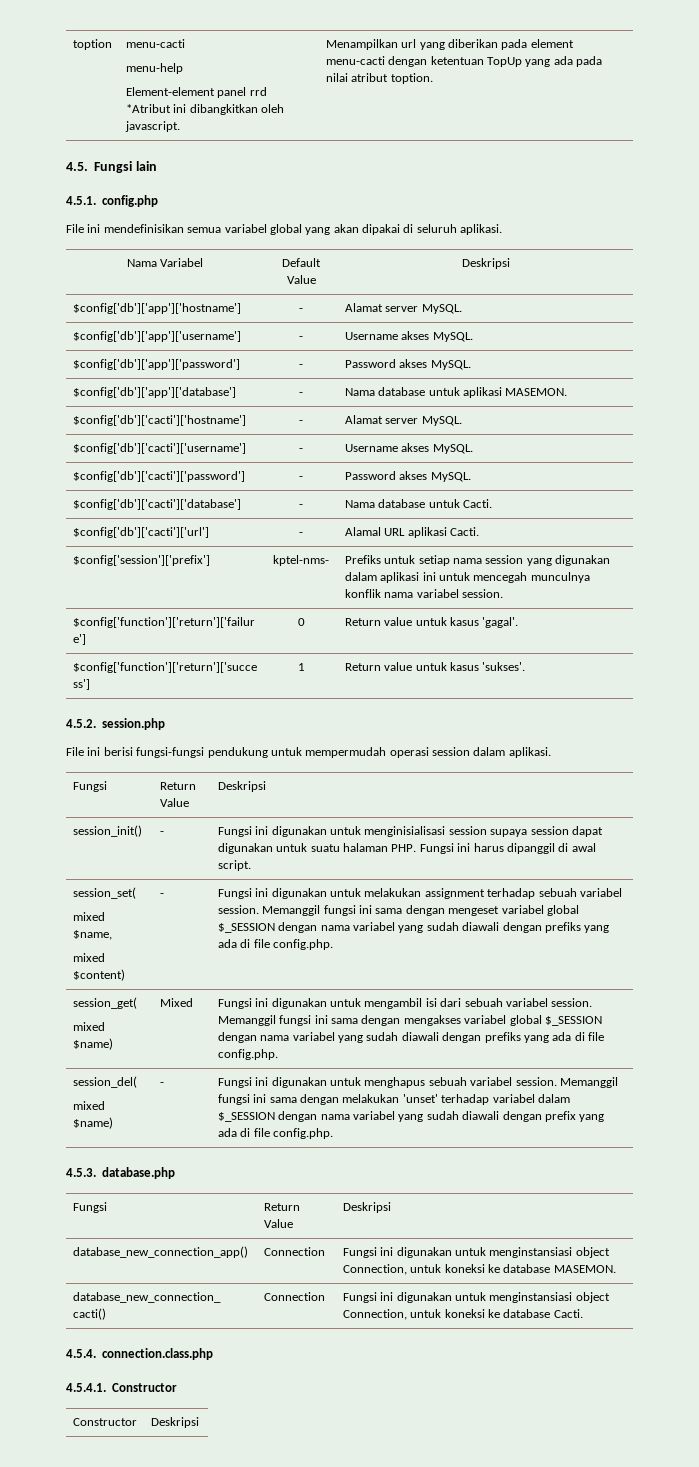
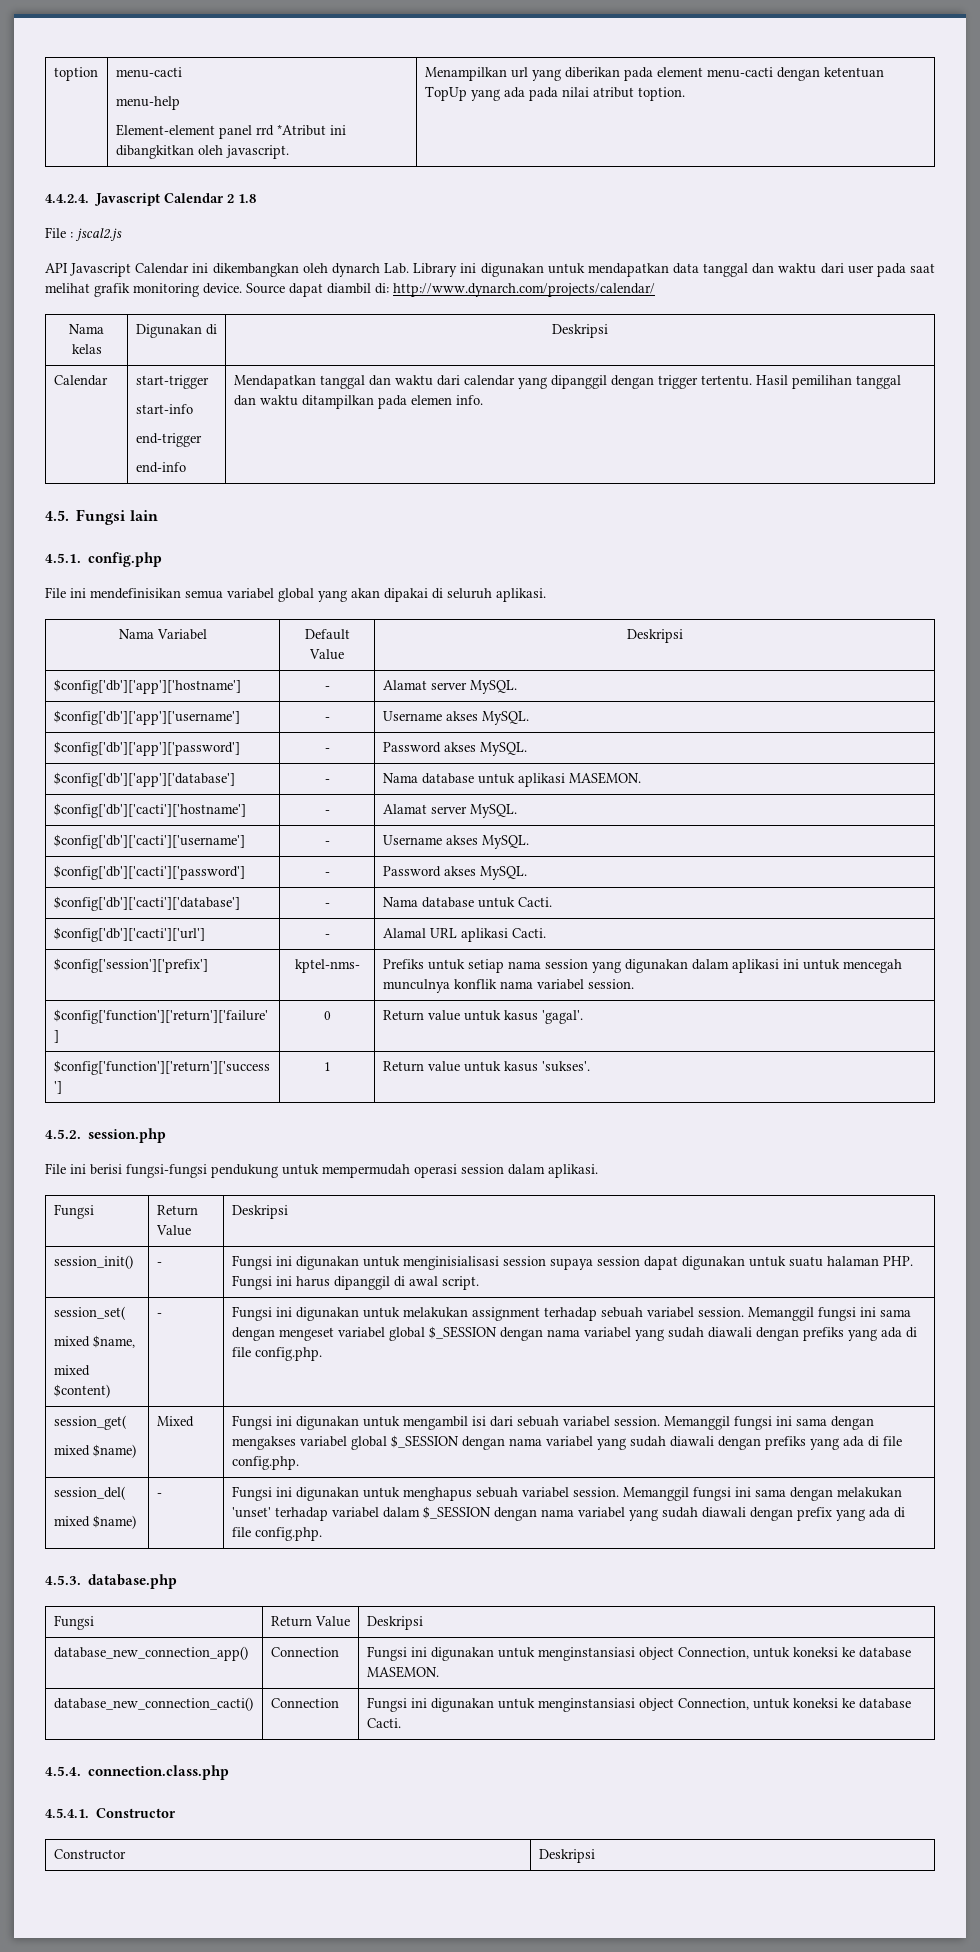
(433, 78) none -> [45,193,257,206] [45,227,122,241] [45,263,935,277] [45,283,655,297] [69,324,104,334] [71,344,102,354] [136,324,217,338] [552,324,608,338] [53,375,108,386] [135,375,209,389] [135,404,193,414] [135,433,202,447] [135,462,186,473] [233,375,901,389] [233,395,483,409] // 4.4.2.4. Javascript Calendar 2 1.8 // File : jscal2.js // API Javascript Calendar ini dikembangkan oleh dynarch Lab. Library ini digunakan untuk mendapatkan data tanggal dan waktu dari user pada saat melihat grafik monitoring device. Source dapat diambil di: http://www.dynarch.com/projects/calendar/ // Nama kelas | Digunakan di | Deskripsi // Calendar | start-trigger // start-info // end-trigger // end-info | Mendapatkan tanggal dan waktu dari calendar yang dipanggil dengan trigger tertentu. Hasil pemilihan tanggal dan waktu ditampilkan pada elemen info.

